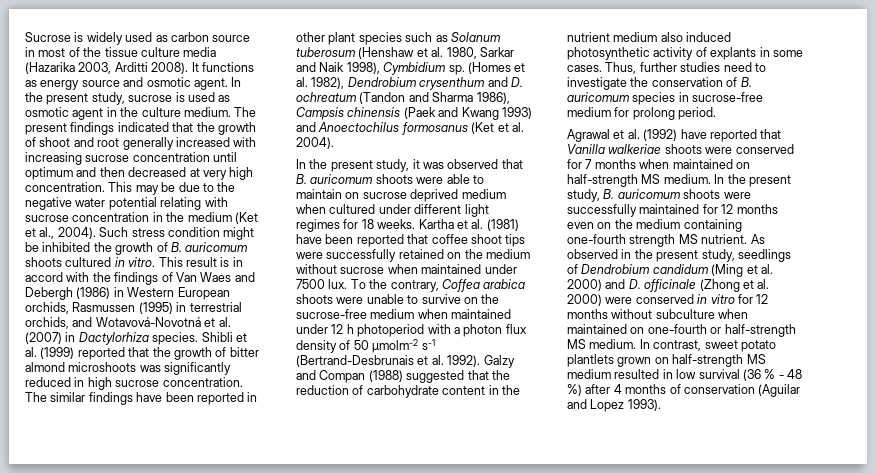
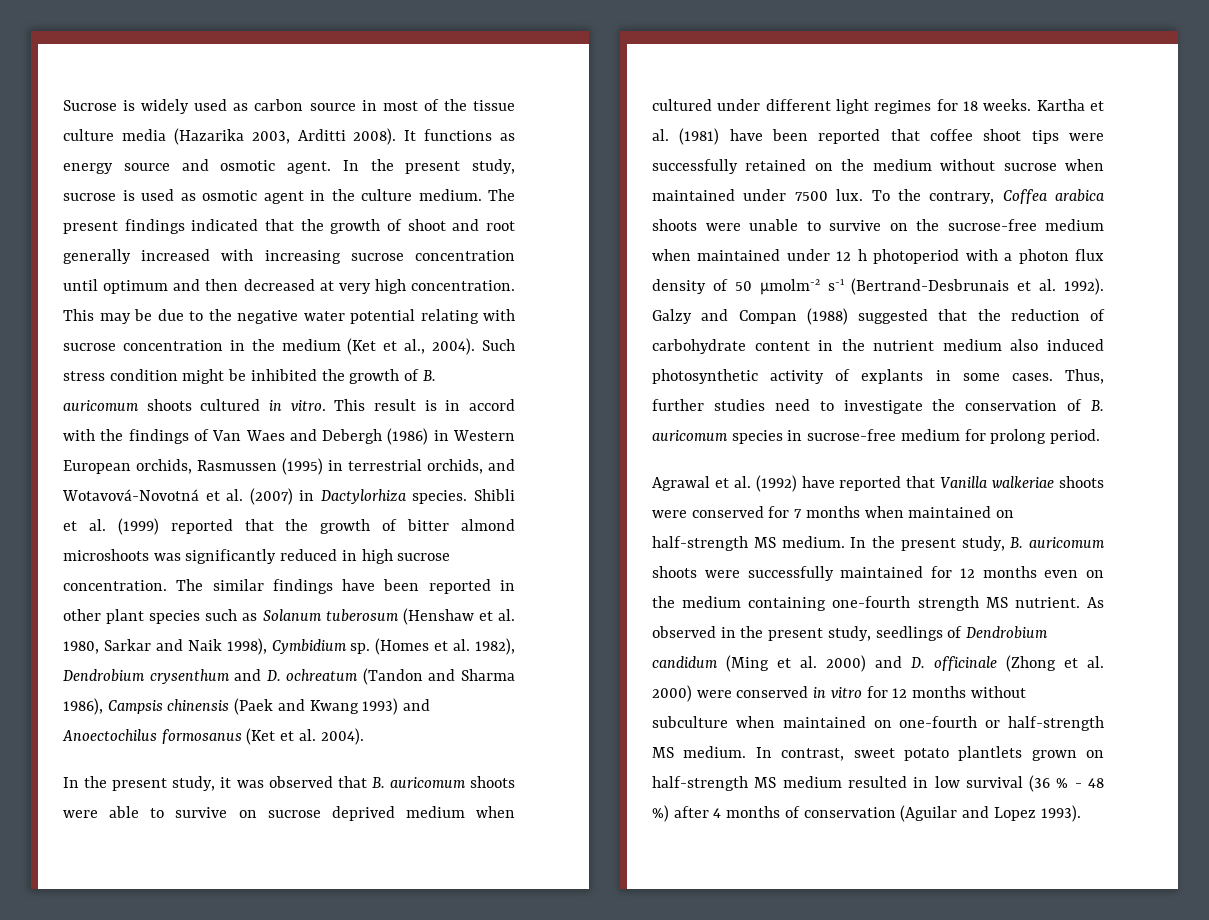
[296,189,342,199] maintain -> [175,807,228,818] survive

